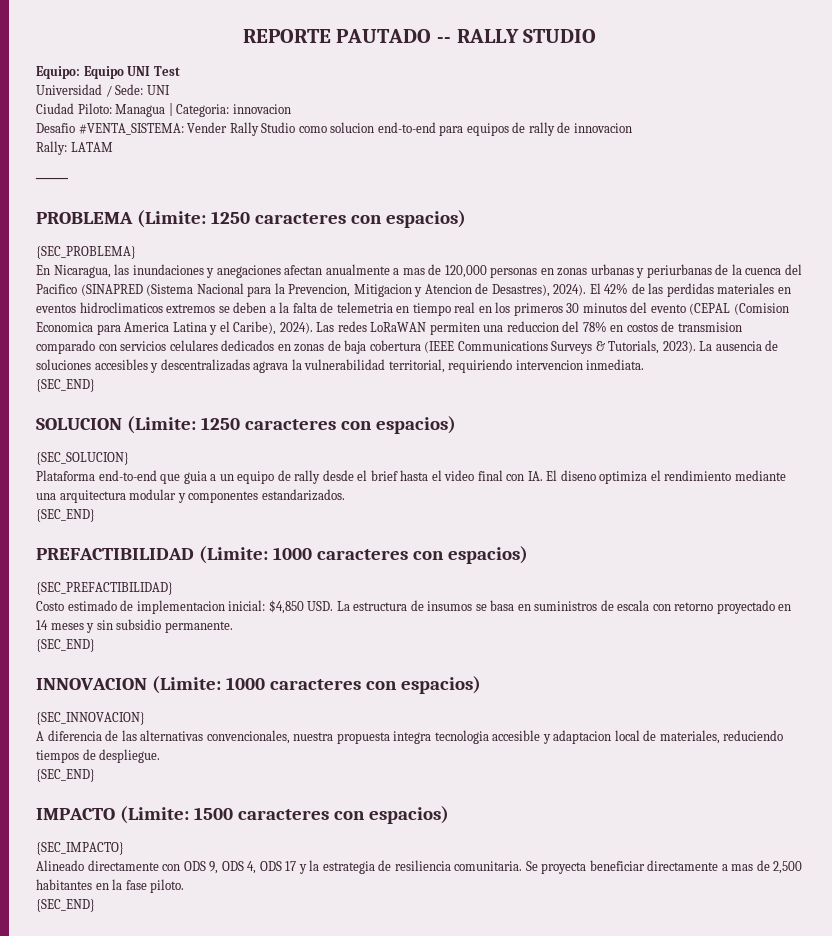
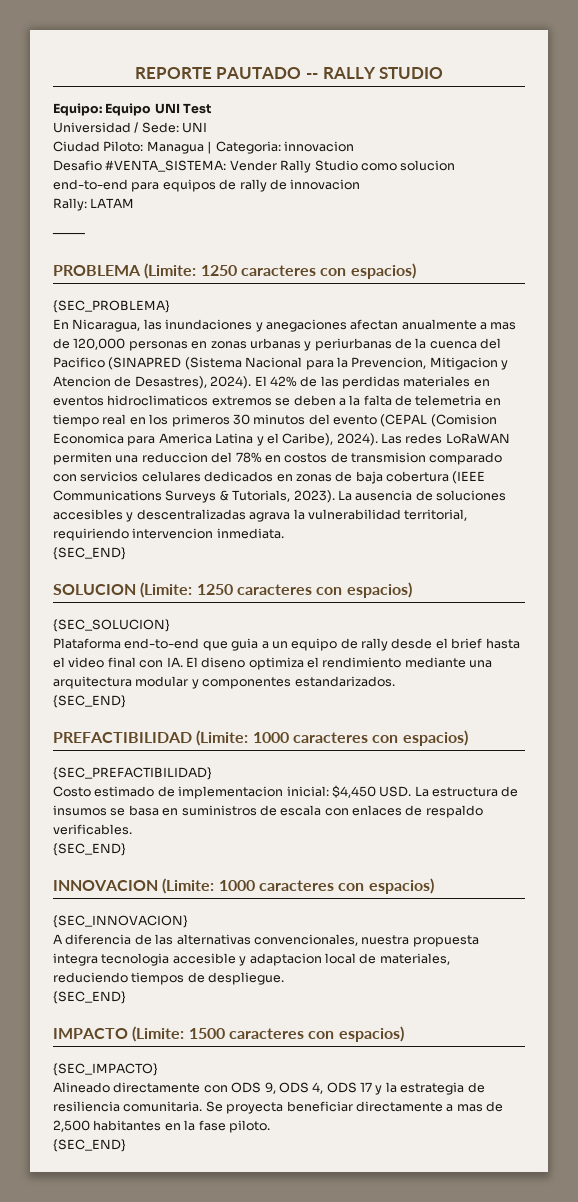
[268,600,304,614] $4,850 -> [331,785,376,798] $4,450
[674,600,792,614] [36,619,233,633] retorno proyectado en 14 meses y sin subsidio permanente. -> [352,805,483,818] [53,824,132,835] enlaces de respaldo verificables.

